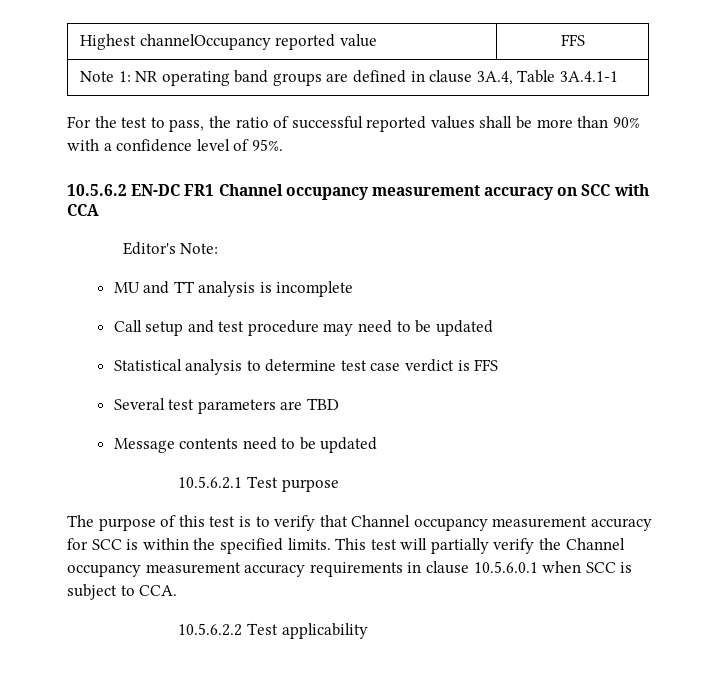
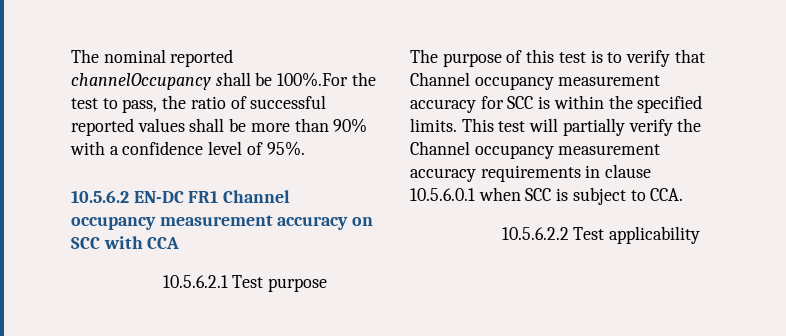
[79,34,377,50] [560,34,585,46] [79,70,619,86] [67,116,91,128] Highest channelOccupancy reported value | FFS // Note 1: NR operating band groups are defined in clause 3A.4, Table 3A.4.1-1 // For -> [71,49,234,67] [71,72,349,90] The nominal reported channelOccupancy shall be 100%.For
[122,242,219,255] [113,281,354,297] [113,320,493,336] [113,359,499,375] [113,398,339,414] [113,437,378,453] // Editor's Note: // MU and TT analysis is incomplete // Call setup and test procedure may need to be updated // Statistical analysis to determine test case verdict is FFS // Several test parameters are TBD // Message contents need to be updated -> (180, 243) none

